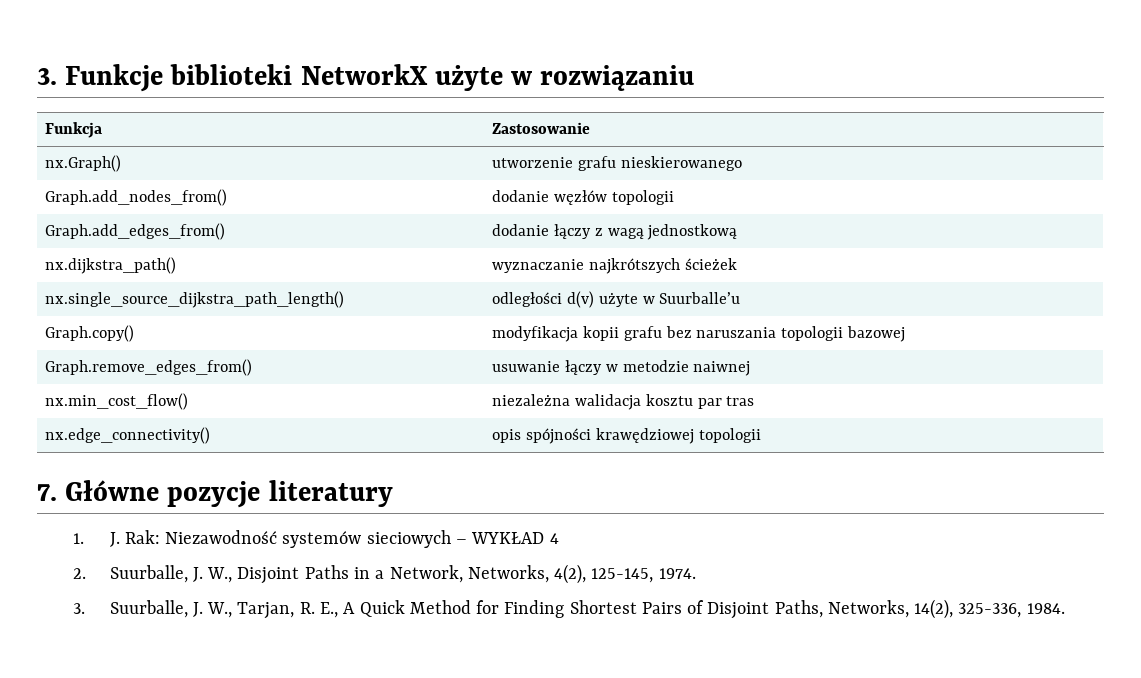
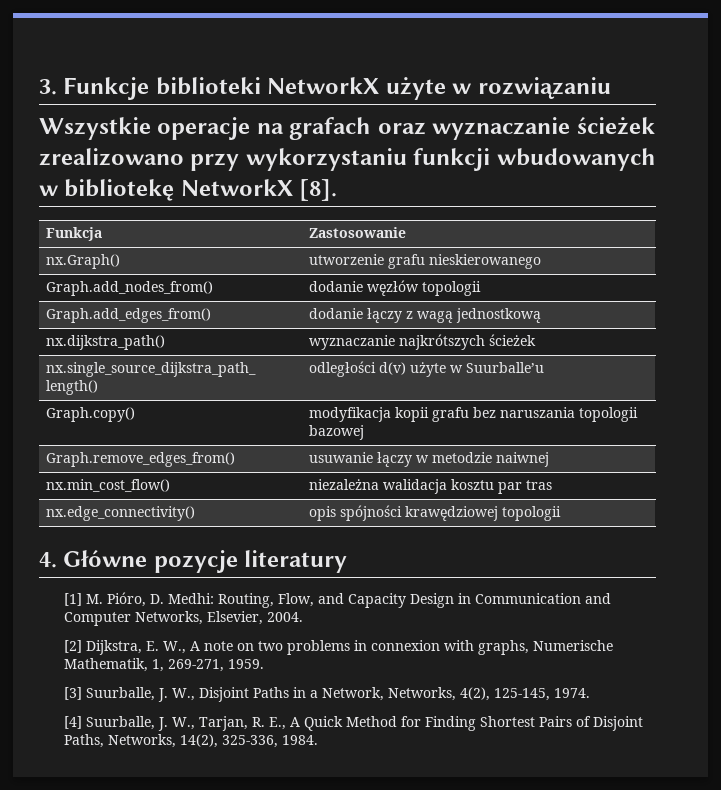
(695, 78) none -> [39,117,655,140] [39,148,656,171] [39,179,338,201] // Wszystkie operacje na grafach oraz wyznaczanie ścieżek zrealizowano przy wykorzystaniu funkcji wbudowanych w bibliotekę NetworkX [8].
[37,484,57,501] 7. -> [39,552,57,568] 4.
[73,530,559,548] [73,568,87,579] 1. J. Rak: Niezawodność systemów sieciowych – WYKŁAD 4 // 2. -> [64,592,612,608] [64,611,304,626] [64,640,614,655] [64,658,265,672] [64,687,83,700] [1] M. Pióro, D. Medhi: Routing, Flow, and Capacity Design in Communication and Computer Networks, Elsevier, 2004. // [2] Dijkstra, E. W., A note on two problems in connexion with graphs, Numerische Mathematik, 1, 269-271, 1959. // [3]
[73,603,86,614] 3. -> [64,716,83,729] [4]

